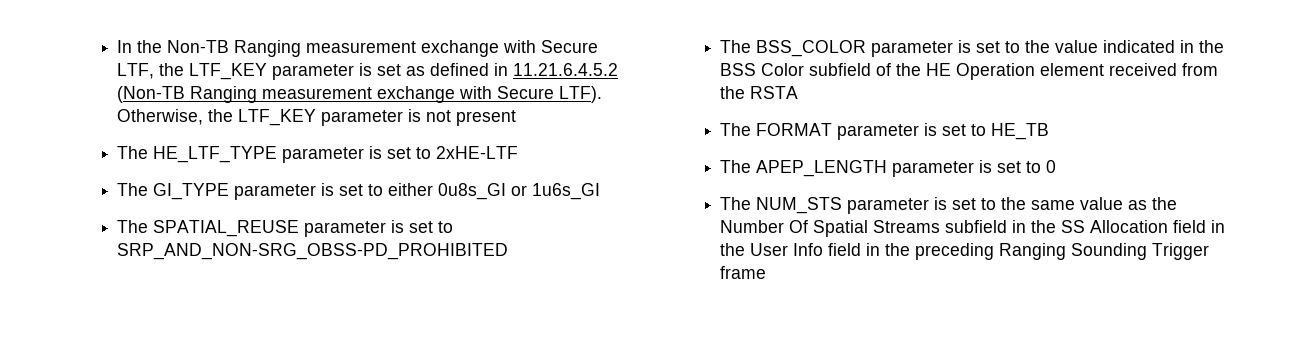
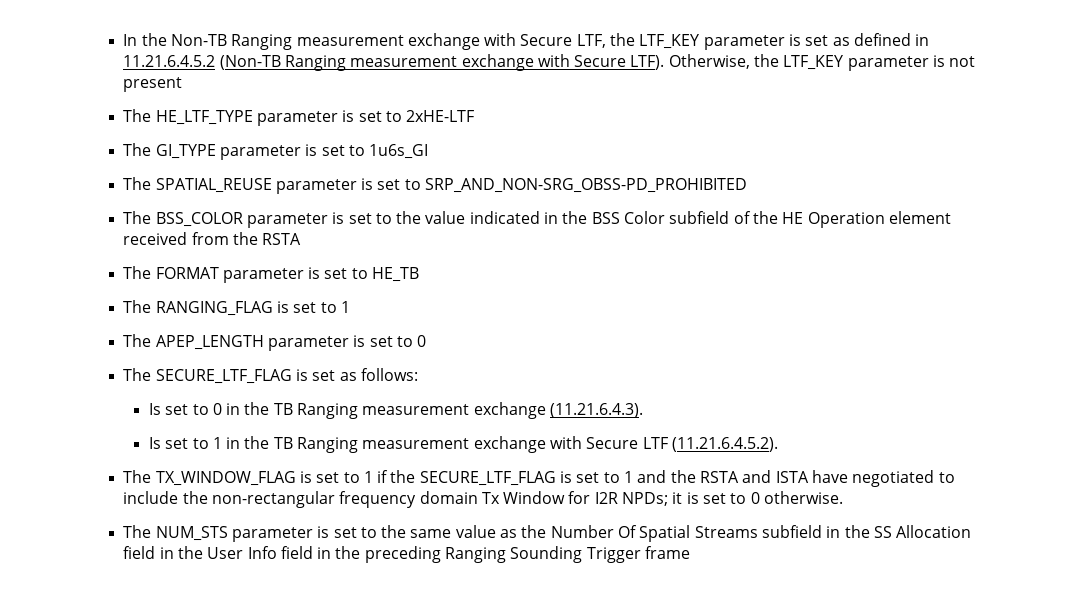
[388,183,528,200] either 0u8s_GI or -> (365, 150) none
(1050, 131) none -> [123,300,350,316] // The RANGING_FLAG is set to 1
(1057, 166) none -> [123,368,418,384] [148,402,644,419] [148,436,779,453] [123,470,955,487] [123,491,844,508] // The SECURE_LTF_FLAG is set as follows: // Is set to 0 in the TB Ranging measurement exchange (11.21.6.4.3). // Is set to 1 in the TB Ranging measurement exchange with Secure LTF (11.21.6.4.5.2). // The TX_WINDOW_FLAG is set to 1 if the SECURE_LTF_FLAG is set to 1 and the RSTA and ISTA have negotiated to include the non-rectangular frequency domain Tx Window for I2R NPDs; it is set to 0 otherwise.

